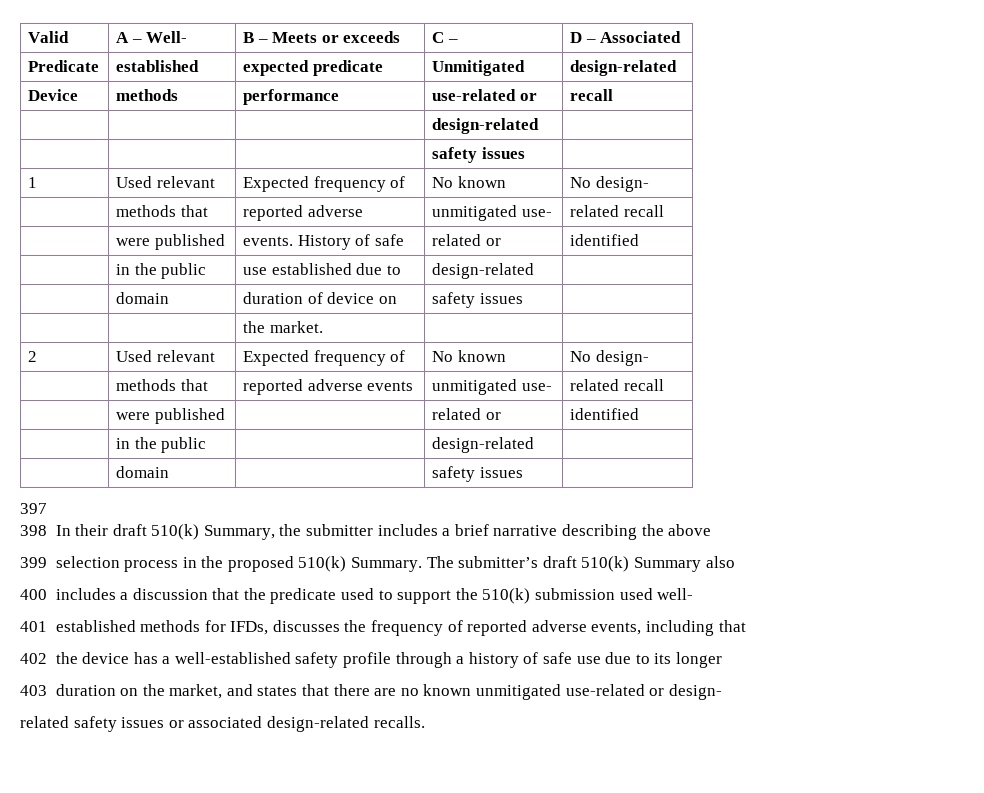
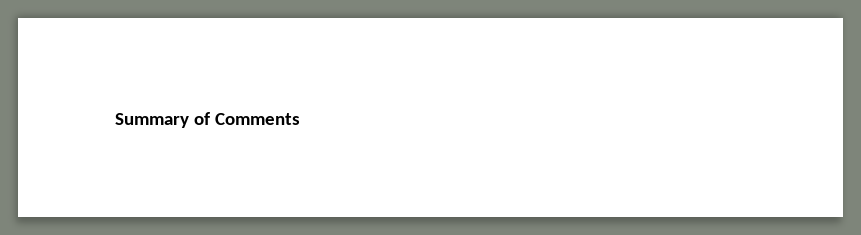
[28,31,70,43] [116,31,188,43] [243,31,401,43] [432,32,458,43] [570,31,682,43] [28,60,100,72] [116,60,200,72] [243,60,383,76] [432,60,526,76] [570,60,678,76] [28,89,79,101] [116,89,179,101] [243,89,340,105] [432,89,537,101] [570,89,614,101] [432,118,540,134] [432,147,525,163] [28,177,38,188] [116,176,215,188] [243,176,406,192] [432,176,506,188] [570,176,649,192] [116,205,208,217] [243,205,363,221] [432,205,552,221] [570,205,664,217] [116,234,225,250] [243,234,404,250] [432,234,501,246] [570,234,640,246] [116,263,207,279] [243,263,401,275] [432,263,535,279] [116,292,170,304] [243,292,397,304] [432,292,523,308] [243,321,323,333] [28,351,38,362] [116,350,215,362] [243,350,406,366] [432,350,506,362] [570,350,649,366] [116,379,208,391] [243,379,414,395] [432,379,552,395] [570,379,664,391] [116,408,225,424] [432,408,501,420] [570,408,640,420] [116,437,207,453] [432,437,535,453] [116,466,170,478] [432,466,523,482] [20,503,47,514] [20,524,712,540] [20,556,735,572] [20,588,694,604] [20,620,746,636] [20,652,722,668] [20,684,722,700] [20,716,425,732] Valid | A – Well- | B – Meets or exceeds | C – | D – Associated // Predicate | established | expected predicate | Unmitigated | design-related // Device | methods | performance | use-related or | recall // | | | design-related | // | | | safety issues | // 1 | Used relevant | Expected frequency of | No known | No design- // | methods that | reported adverse | unmitigated use- | related recall // | were published | events. History of safe | related or | identified // | in the public | use established due to | design-related | // | domain | duration of device on | safety issues | // | | the market. | | // 2 | Used relevant | Expected frequency of | No known | No design- // | methods that | reported adverse events | unmitigated use- | related recall // | were published | | related or | identified // | in the public | | design-related | // | domain | | safety issues | // 397 // 398 In their draft 510(k) Summary, the submitter includes a brief narrative describing the above // 399 selection process in the proposed 510(k) Summary. The submitter’s draft 510(k) Summary also // 400 includes a discussion that the predicate used to support the 510(k) submission used well- // 401 established methods for IFDs, discusses the frequency of reported adverse events, including that // 402 the device has a well-established safety profile through a history of safe use due to its longer // 403 duration on the market, and states that there are no known unmitigated use-related or design- // related safety issues or associated design-related recalls. -> [115,112,300,128] Summary of Comments

